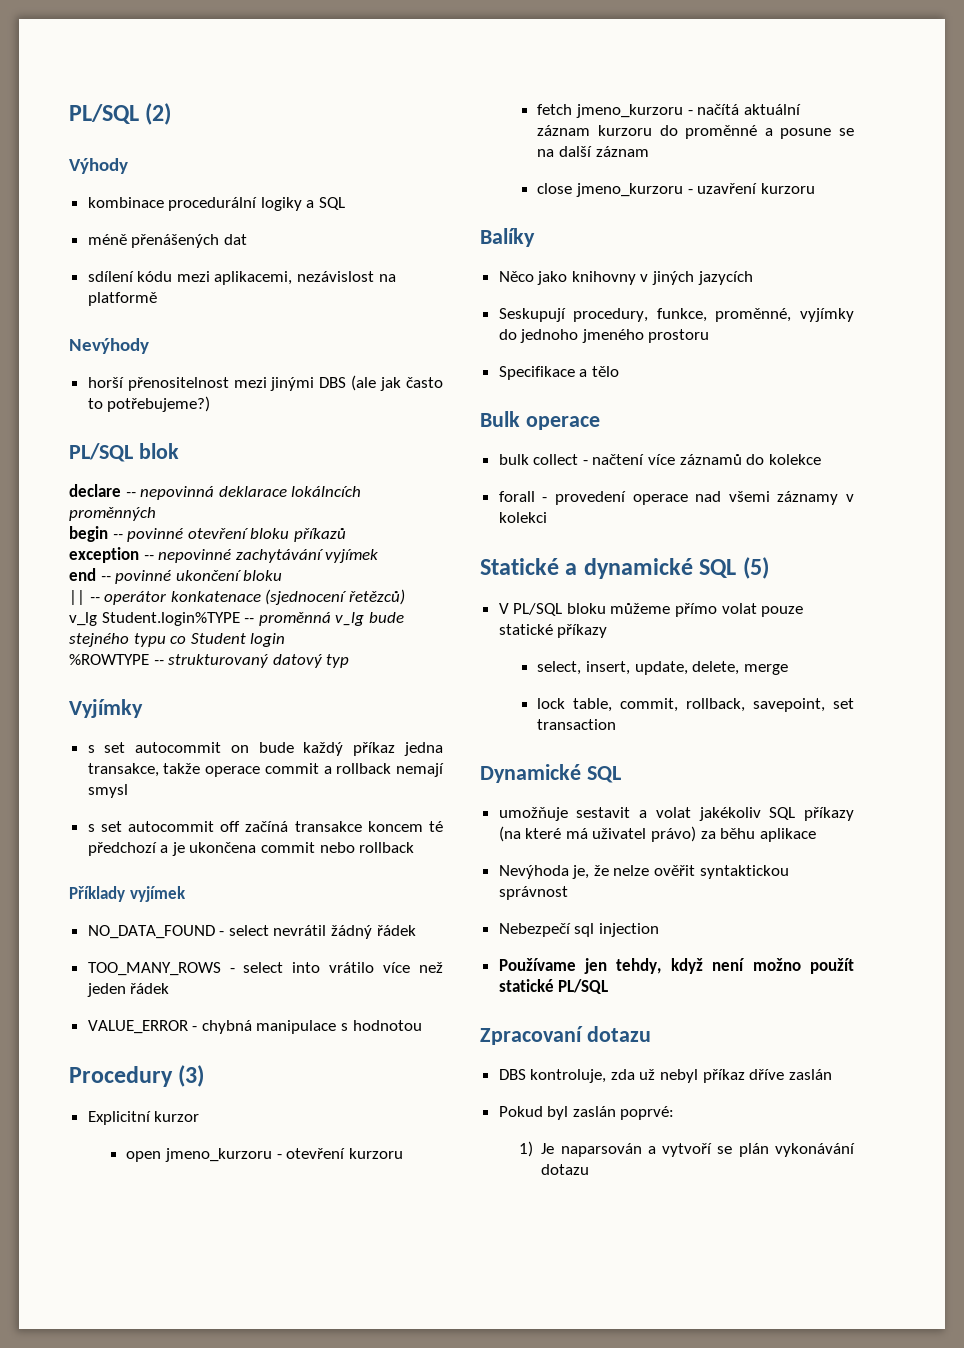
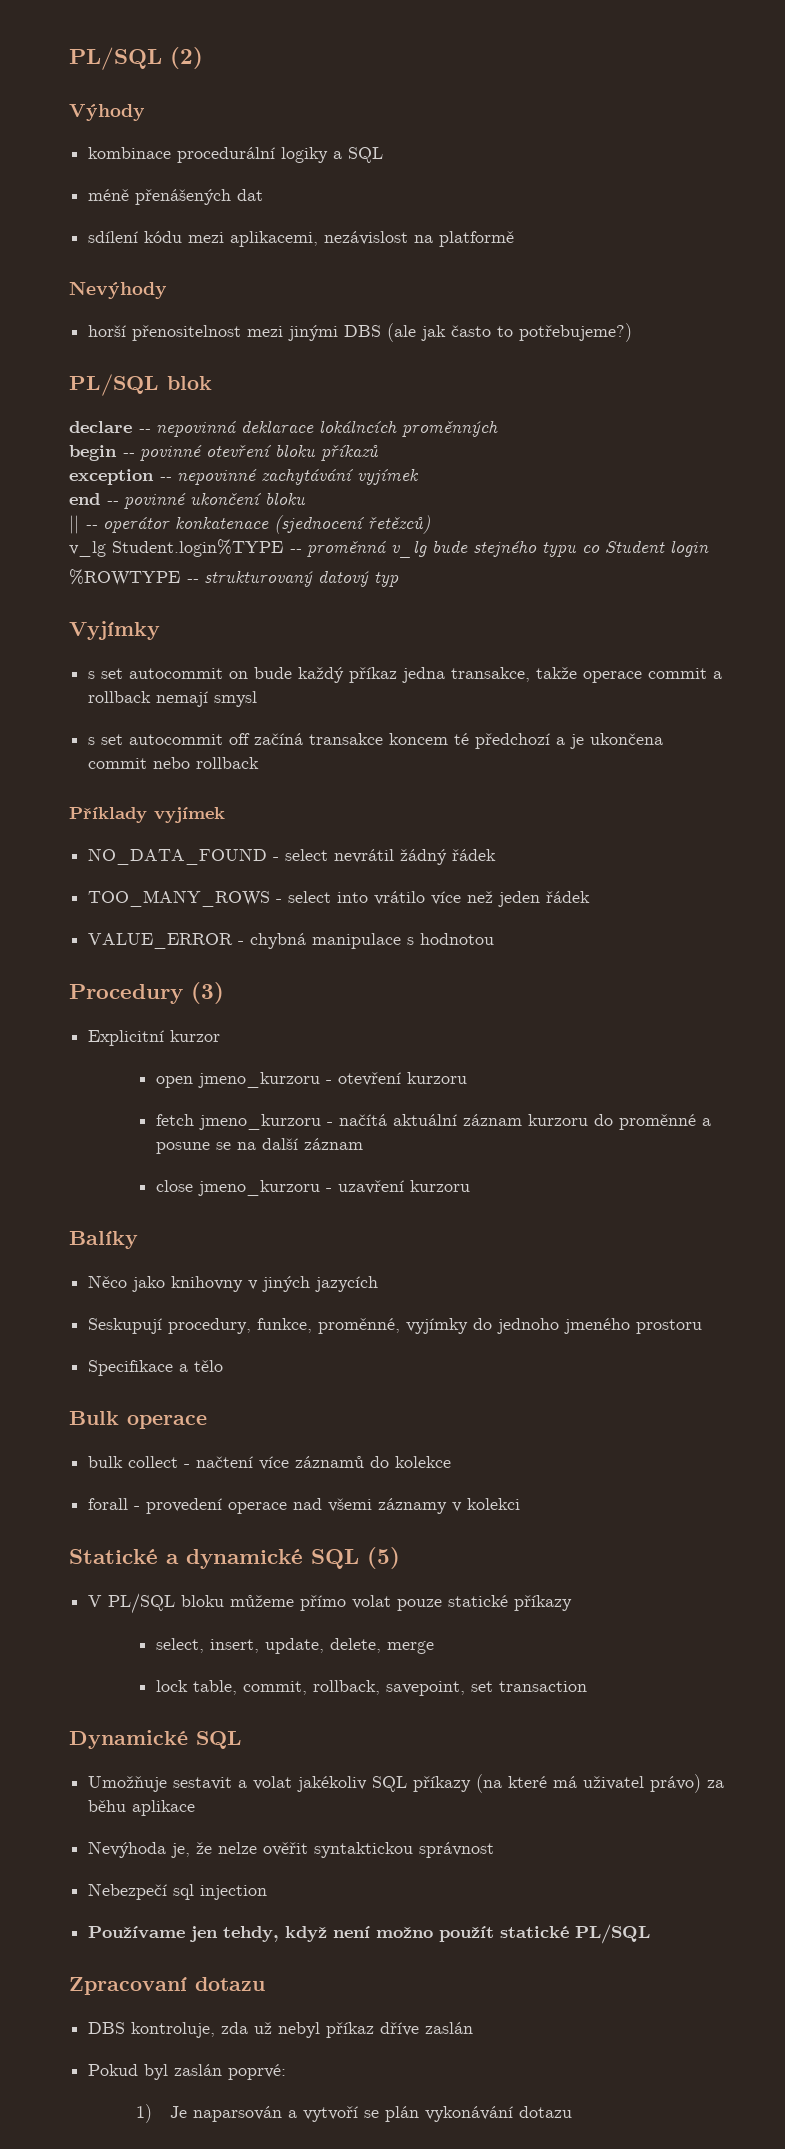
[498,807,568,821] umožňuje -> [88,1776,168,1792] Umožňuje

